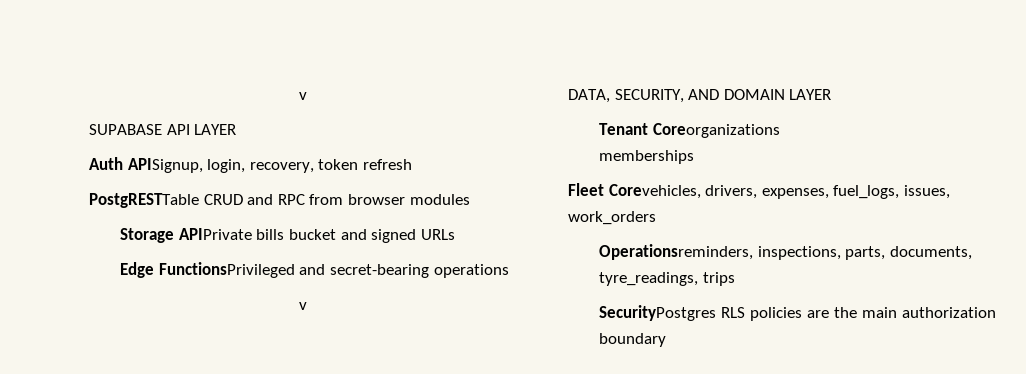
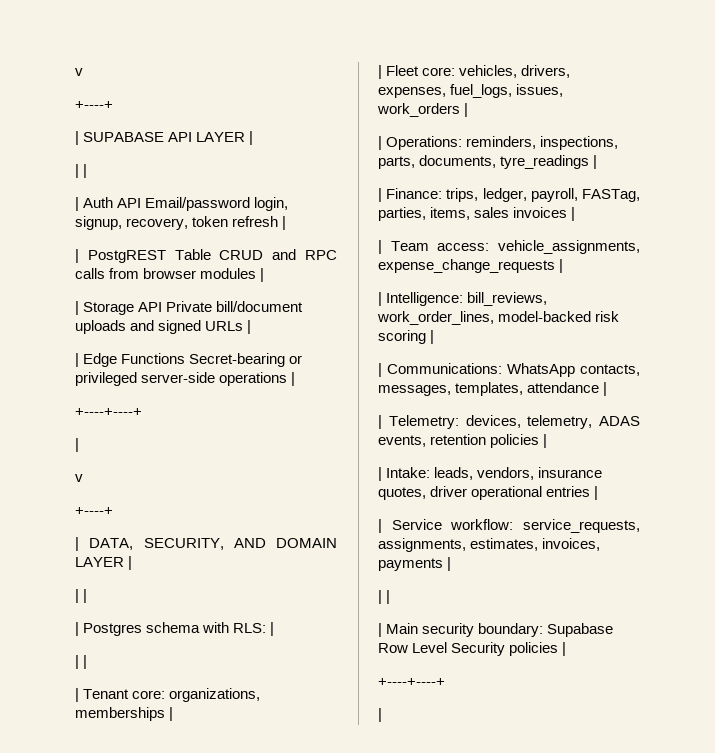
[299,92,307,100] v // -> [75,68,83,76] [75,101,113,109] [75,131,79,145] v // +----+ // |
[89,157,246,173] // Auth APISignup, login, -> [249,131,254,145] [75,164,88,178] [75,197,289,211] [75,216,122,230] | // | | // | Auth API Email/password login, signup,
[89,193,199,208] // PostgRESTTable -> [282,216,287,230] [75,249,211,263] | // | PostgREST Table
(305, 199) none -> [75,268,105,279] calls
[120,228,455,243] [120,262,509,278] [299,302,307,310] // Storage APIPrivate bills bucket and signed URLs // Edge FunctionsPrivileged and secret-bearing operations // v // -> [260,268,265,282] [75,301,304,315] [75,320,252,334] [75,353,303,367] [75,372,296,386] [75,408,142,416] [75,438,79,452] [75,474,83,482] [75,507,113,515] [75,537,79,551] | // | Storage API Private bill/document uploads and signed URLs | // | Edge Functions Secret-bearing or privileged server-side operations | // +----+----+ // | // v // +----+ // |
[599,123,780,138] [599,150,695,164] [568,183,701,199] // Tenant Coreorganizations // memberships // Fleet Corevehicles, -> [128,556,133,570] [75,589,88,603] [75,622,275,636] [75,655,88,669] [75,688,261,702] [75,707,174,721] [378,65,518,79] | // | | // | Postgres schema with RLS: | // | | // | Tenant core: organizations, memberships | // | Fleet core: vehicles,
[599,244,973,260] [599,272,735,286] [599,305,996,321] [599,333,667,347] // Operationsreminders, inspections, parts, documents, tyre_readings, trips // SecurityPostgres RLS policies are the main authorization boundary -> [464,103,469,117] [378,136,619,150] [378,155,598,169] [378,188,640,202] [378,207,576,221] [378,240,640,254] [378,259,564,273] [378,292,548,306] [377,311,620,325] [378,330,435,344] [378,363,640,377] [378,382,608,396] [378,415,640,429] [378,434,548,448] [378,467,603,481] [378,486,599,500] [378,519,640,533] [378,538,601,552] [378,557,452,571] [378,590,391,604] [378,623,614,637] [378,642,567,656] [378,678,445,686] [378,708,382,722] | // | Operations: reminders, inspections, parts, documents, tyre_readings | // | Finance: trips, ledger, payroll, FASTag, parties, items, sales invoices | // | Team access: vehicle_assignments, expense_change_requests | // | Intelligence: bill_reviews, work_order_lines, model-backed risk scoring | // | Communications: WhatsApp contacts, messages, templates, attendance | // | Telemetry: devices, telemetry, ADAS events, retention policies | // | Intake: leads, vendors, insurance quotes, driver operational entries | // | Service workflow: service_requests, assignments, estimates, invoices, payments | // | | // | Main security boundary: Supabase Row Level Security policies | // +----+----+ // |

